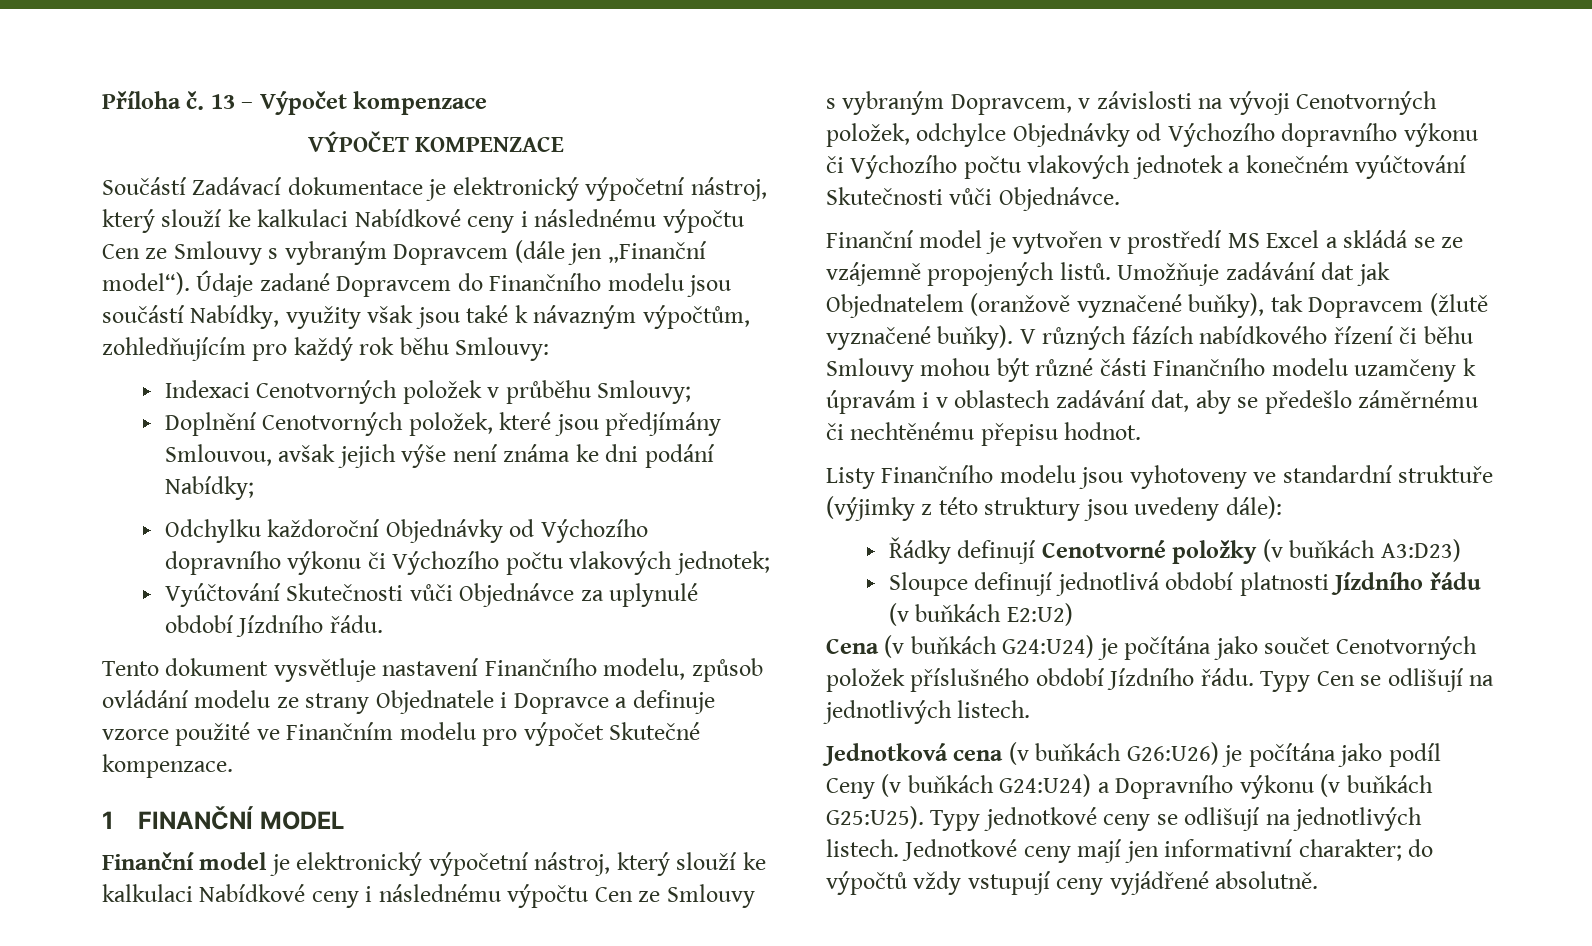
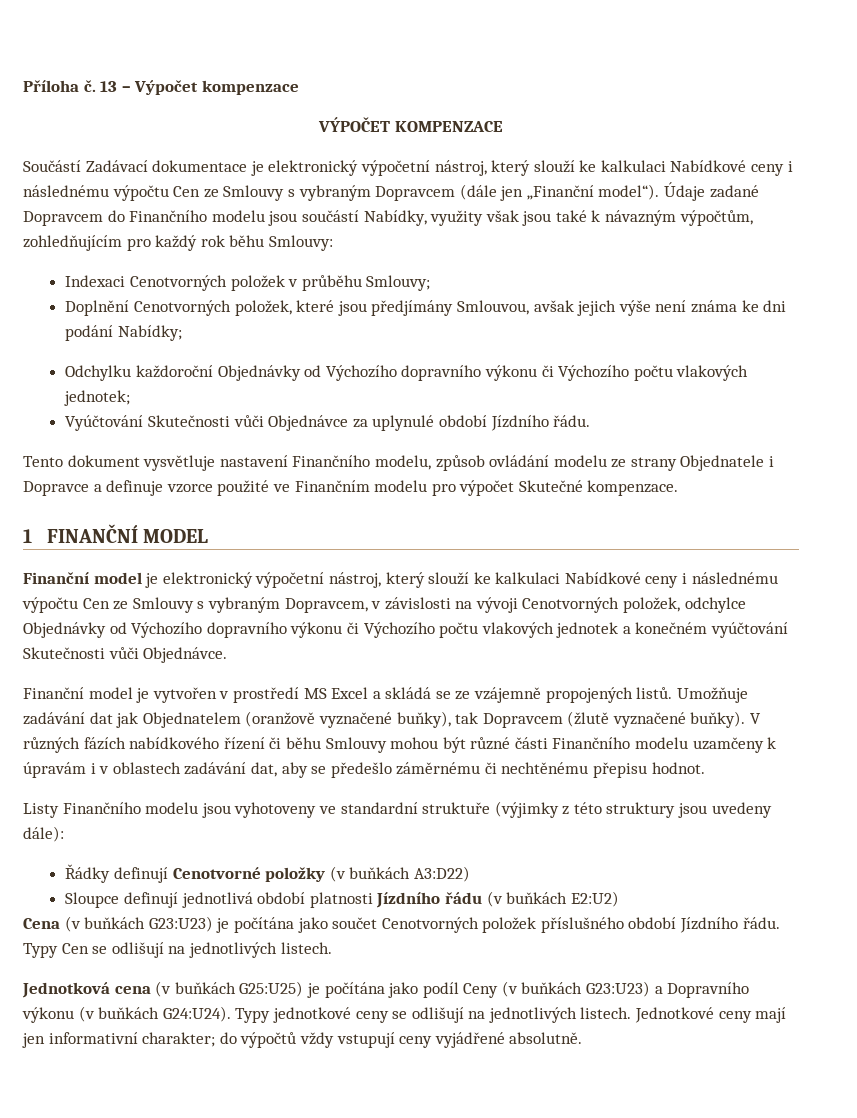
[1380,539,1461,562] A3:D23) -> [414,866,471,882] A3:D22)
[1002,635,1095,658] G24:U24) -> [148,916,213,932] G23:U23)
[1126,742,1219,765] G26:U26) -> [239,981,304,997] G25:U25)
[999,774,1092,797] G24:U24) -> [586,981,651,997] G23:U23)
[826,806,924,829] G25:U25). -> [162,1006,231,1022] G24:U24).

